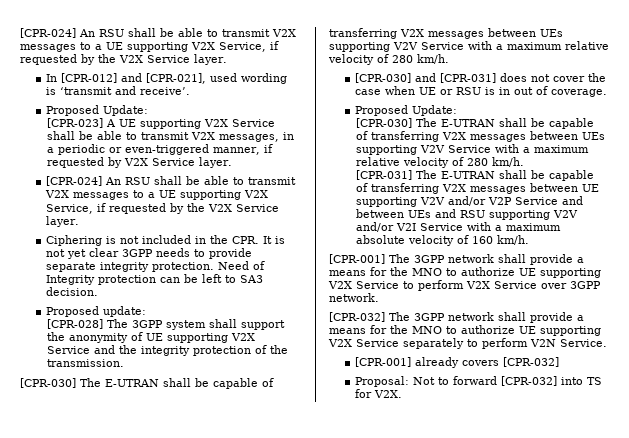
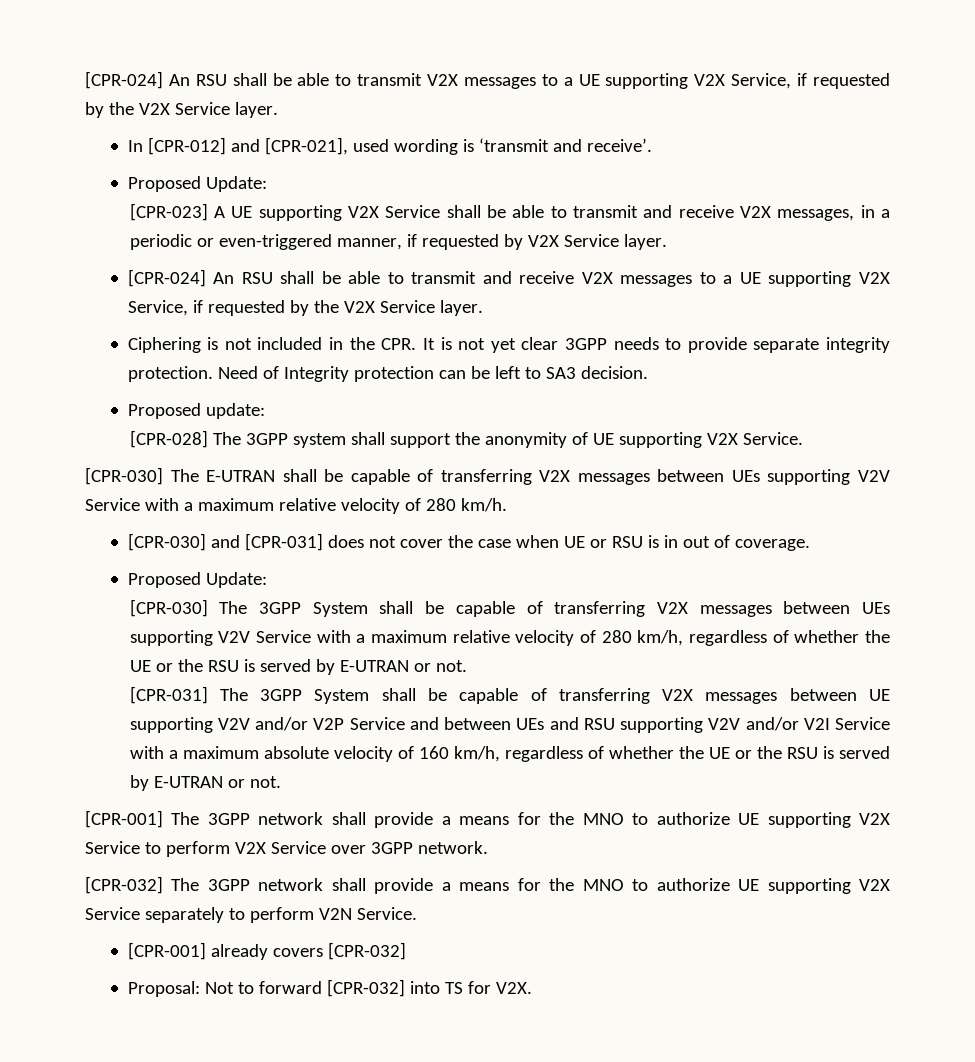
(190, 136) none -> [643,205,734,218] and receive
(296, 181) none -> [482,271,575,284] and receive
[47,345,289,356] [47,359,125,367] Service and the integrity protection of the transmission. -> [742,432,803,445] Service.
[441,119,496,127] E-UTRAN -> [259,602,368,617] 3GPP System
[492,157,525,167] km/h. -> [637,630,891,646] [129,659,467,675] km/h, regardless of whether the UE or the RSU is served by E-UTRAN or not.
[441,171,496,179] E-UTRAN -> [260,689,370,704] 3GPP System
[497,235,530,245] km/h. -> [453,746,890,762] [129,775,281,791] km/h, regardless of whether the UE or the RSU is served by E-UTRAN or not.

